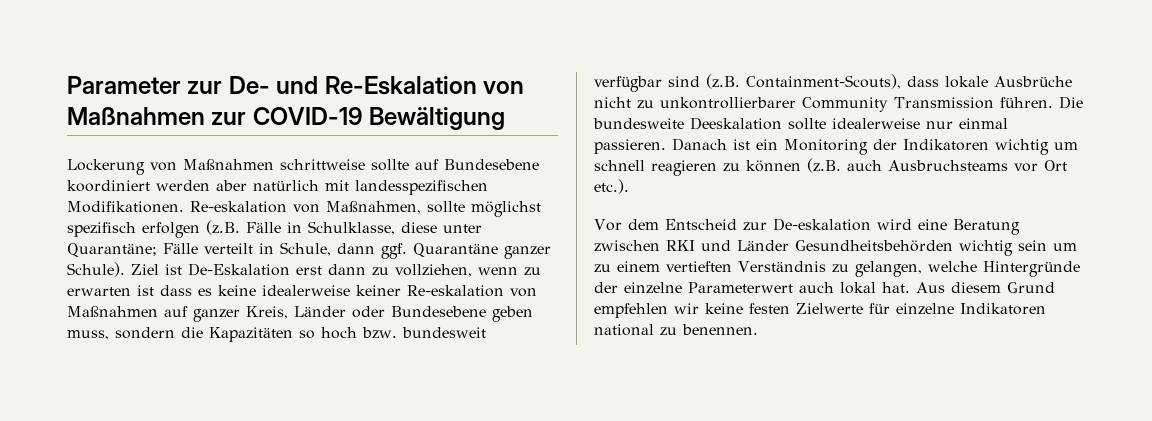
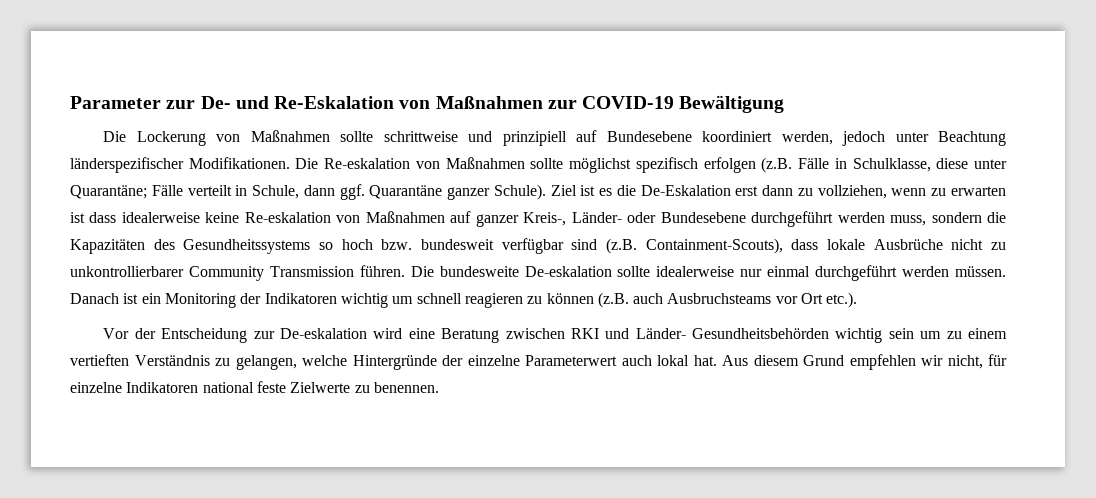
(506, 118) none -> [103,131,127,142] Die
[280,159,539,171] [67,180,488,195] [67,201,421,214] schrittweise sollte auf Bundesebene koordiniert werden aber natürlich mit landesspezifischen Modifikationen. Re-eskalation von Maßnahmen, -> [340,130,1007,146] [70,157,525,173] sollte schrittweise und prinzipiell auf Bundesebene koordiniert werden, jedoch unter Beachtung länderspezifischer Modifikationen. Die Re-eskalation von Maßnahmen
(182, 269) none -> [599,185,636,196] es die
[198,285,401,296] es keine idealerweise keiner -> [121,212,240,223] idealerweise keine
[246,306,533,322] Kreis, Länder oder Bundesebene geben -> [523,211,885,227] Kreis-, Länder- oder Bundesebene durchgeführt werden
(293, 334) none -> [153,239,311,254] des Gesundheitssystems
[690,117,782,130] Deeskalation -> [524,266,612,277] De-eskalation
[594,139,666,154] passieren. -> [815,265,1006,281] durchgeführt werden müssen.
[627,219,737,230] dem Entscheid -> [134,328,248,343] der Entscheidung
[737,240,789,251] Länder -> [635,328,686,339] Länder-
[705,303,863,314] keine festen Zielwerte -> [947,355,983,369] nicht,
(654, 330) none -> [256,381,351,393] feste Zielwerte

